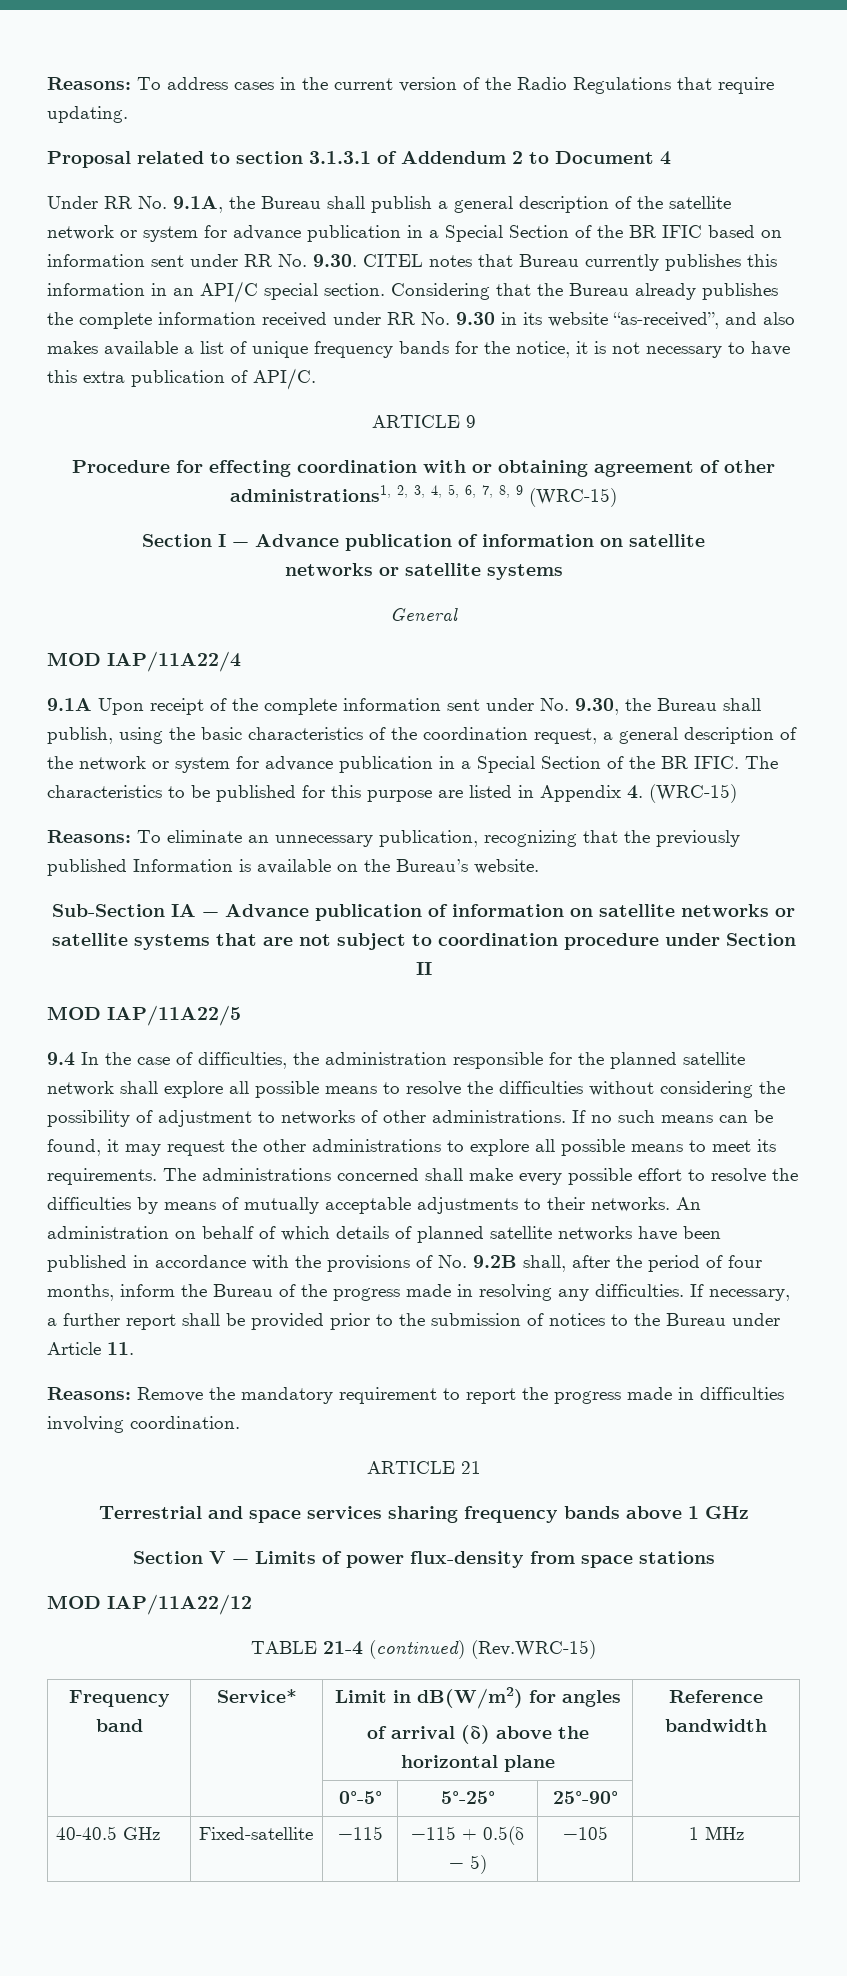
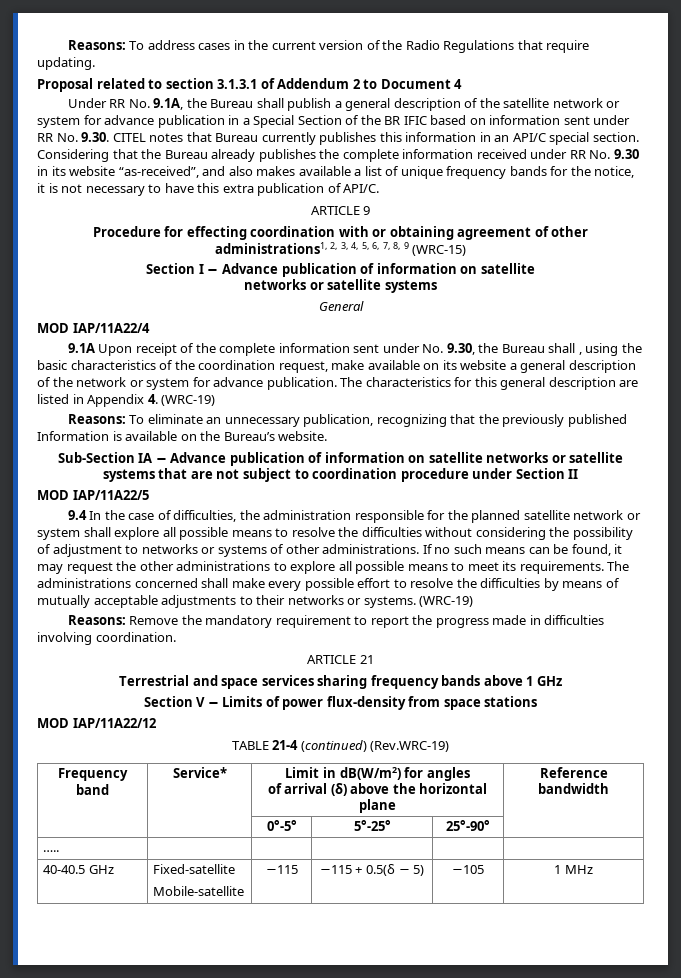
[47,727,113,744] publish, -> [578,352,582,355] ,
(597, 736) none -> [331,360,507,370] make available on its website
[339,756,778,773] [47,785,432,802] publication in a Special Section of the BR IFIC. The characteristics to be published for this purpose -> [266,377,616,390] publication. The characteristics for this general description
[649,784,737,803] (WRC-15) -> [161,395,216,406] (WRC-19)
(114, 1088) none -> [626,513,641,520] [37,528,80,540] or system
(355, 1117) none -> [201,545,267,557] or systems
[591,1197,701,1212] [47,1226,721,1243] [47,1255,762,1272] [47,1284,790,1301] [47,1313,780,1330] [47,1342,134,1355] networks. An administration on behalf of which details of planned satellite networks have been published in accordance with the provisions of No. 9.2B shall, after the period of four months, inform the Bureau of the progress made in resolving any difficulties. If necessary, a further report shall be provided prior to the submission of notices to the Bureau under Article 11. -> [287,595,474,608] networks or systems. (WRC-19)
[471,1640,596,1659] (Rev.WRC-15) -> [370,741,450,752] (Rev.WRC-19)
(618, 1797) none -> [43,850,60,852] // ….. | | | | |
(313, 1833) none -> [153,886,245,896] // Mobile-satellite

